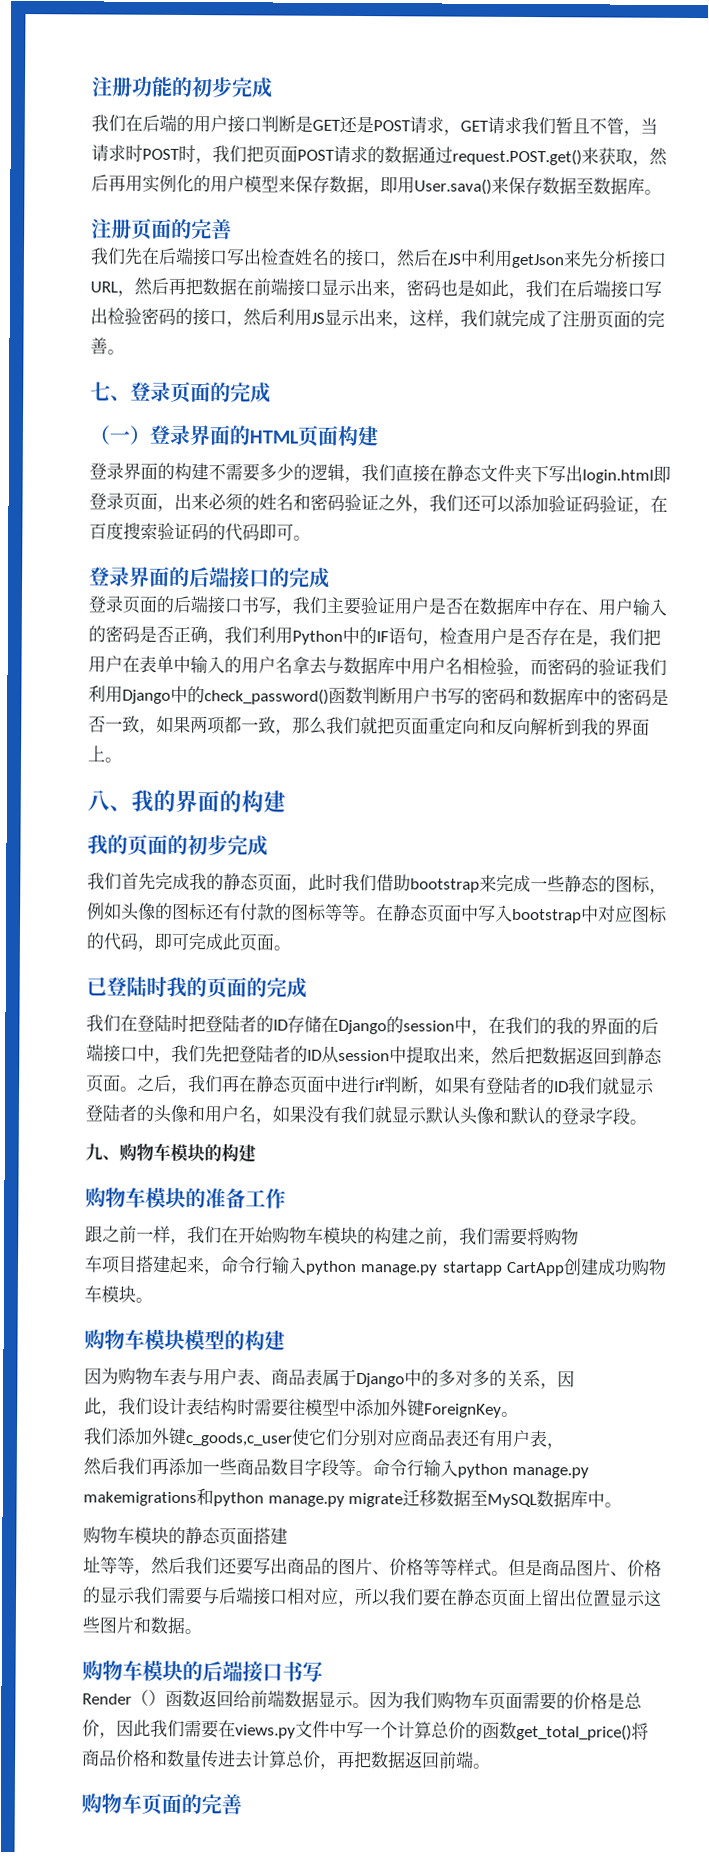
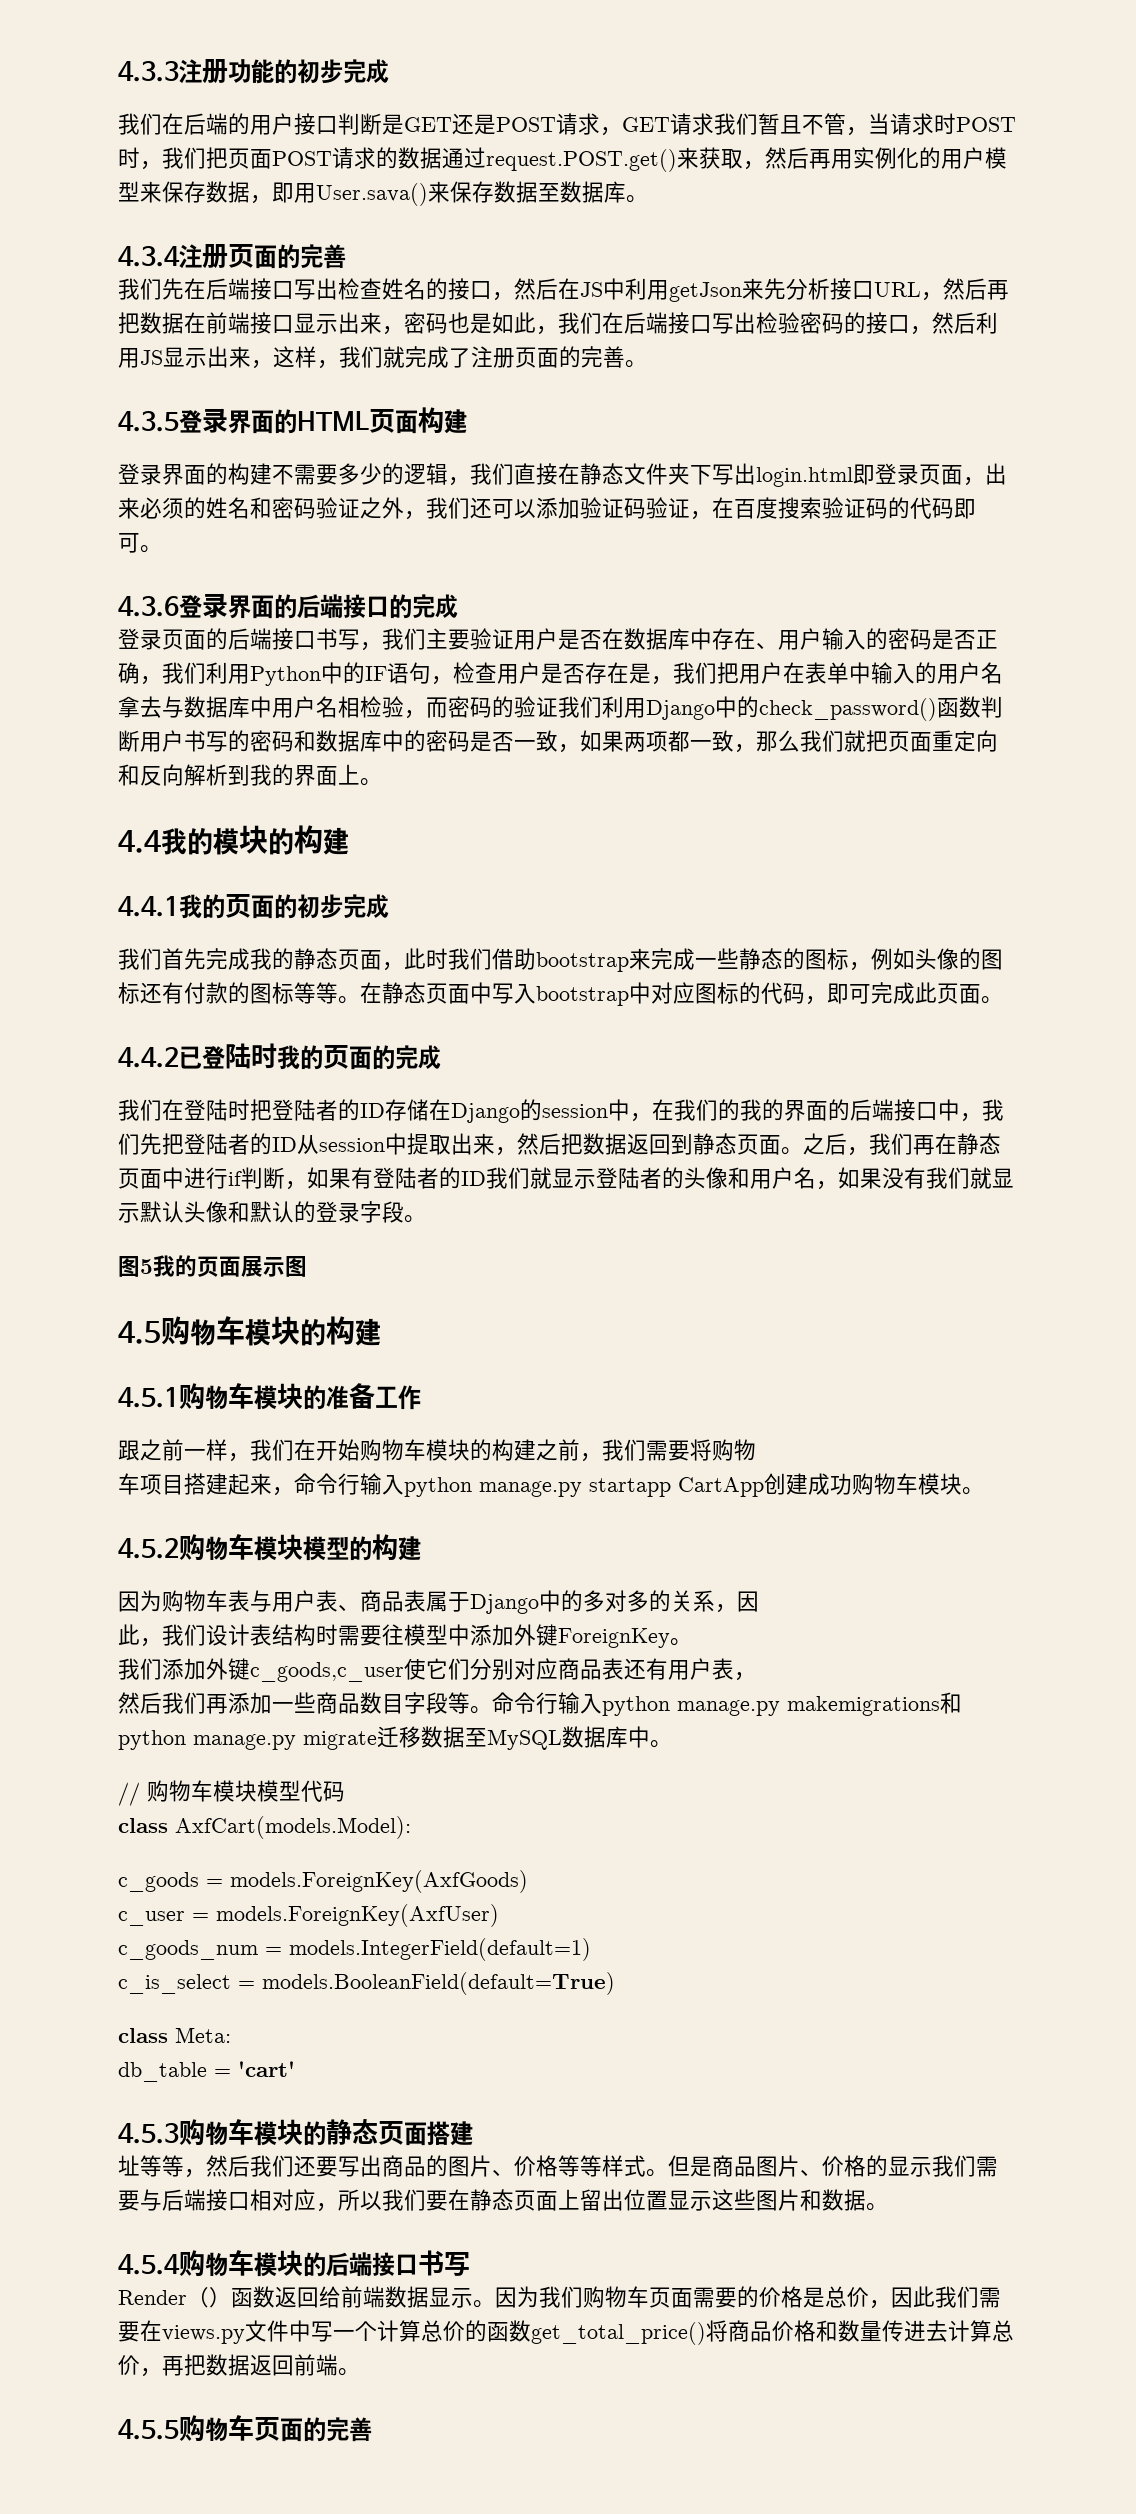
(91, 86) none -> [118,61,179,82] 4.3.3
(662, 192) none -> [118,246,180,267] 4.3.4
[90,381,271,404] [89,425,150,445] 七、登录页面的完成 // （一） -> [118,411,179,432] 4.3.5
(311, 538) none -> [118,596,179,617] 4.3.6
[87,789,286,813] 八、我的界面的构建 // -> [118,825,349,855] [118,896,179,917] 4.4我的模块的构建 // 4.4.1
(291, 948) none -> [118,1047,179,1068] 4.4.2
[85,1143,120,1161] 九、 -> [118,1255,307,1277] [118,1321,161,1344] 图5我的页面展示图 // 4.5
(256, 1153) none -> [118,1387,179,1408] 4.5.1
(153, 1300) none -> [118,1538,179,1559] 4.5.2
(623, 1505) none -> [118,1780,345,1806] [118,1816,411,1839] [118,1870,528,1893] [118,1904,499,1927] [118,1938,591,1961] [118,1972,615,1995] [118,2027,231,2043] [118,2061,295,2082] [118,2123,179,2144] // 购物车模块模型代码 // class AxfCart(models.Model): // c_goods = models.ForeignKey(AxfGoods) // c_user = models.ForeignKey(AxfUser) // c_goods_num = models.IntegerField(default=1) // c_is_select = models.BooleanField(default=True) // class Meta: // db_table = 'cart' // 4.5.3
(202, 1632) none -> [118,2254,180,2275] 4.5.4
(491, 1766) none -> [118,2419,179,2440] 4.5.5

